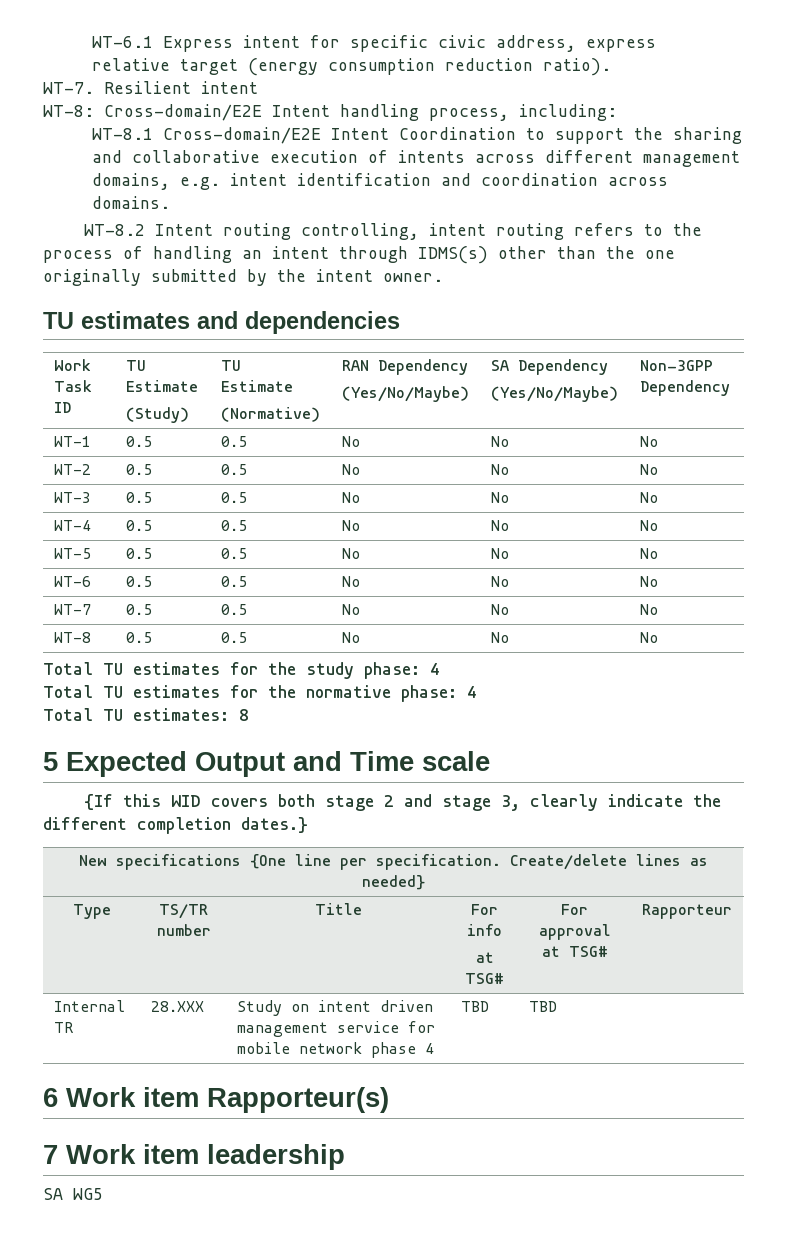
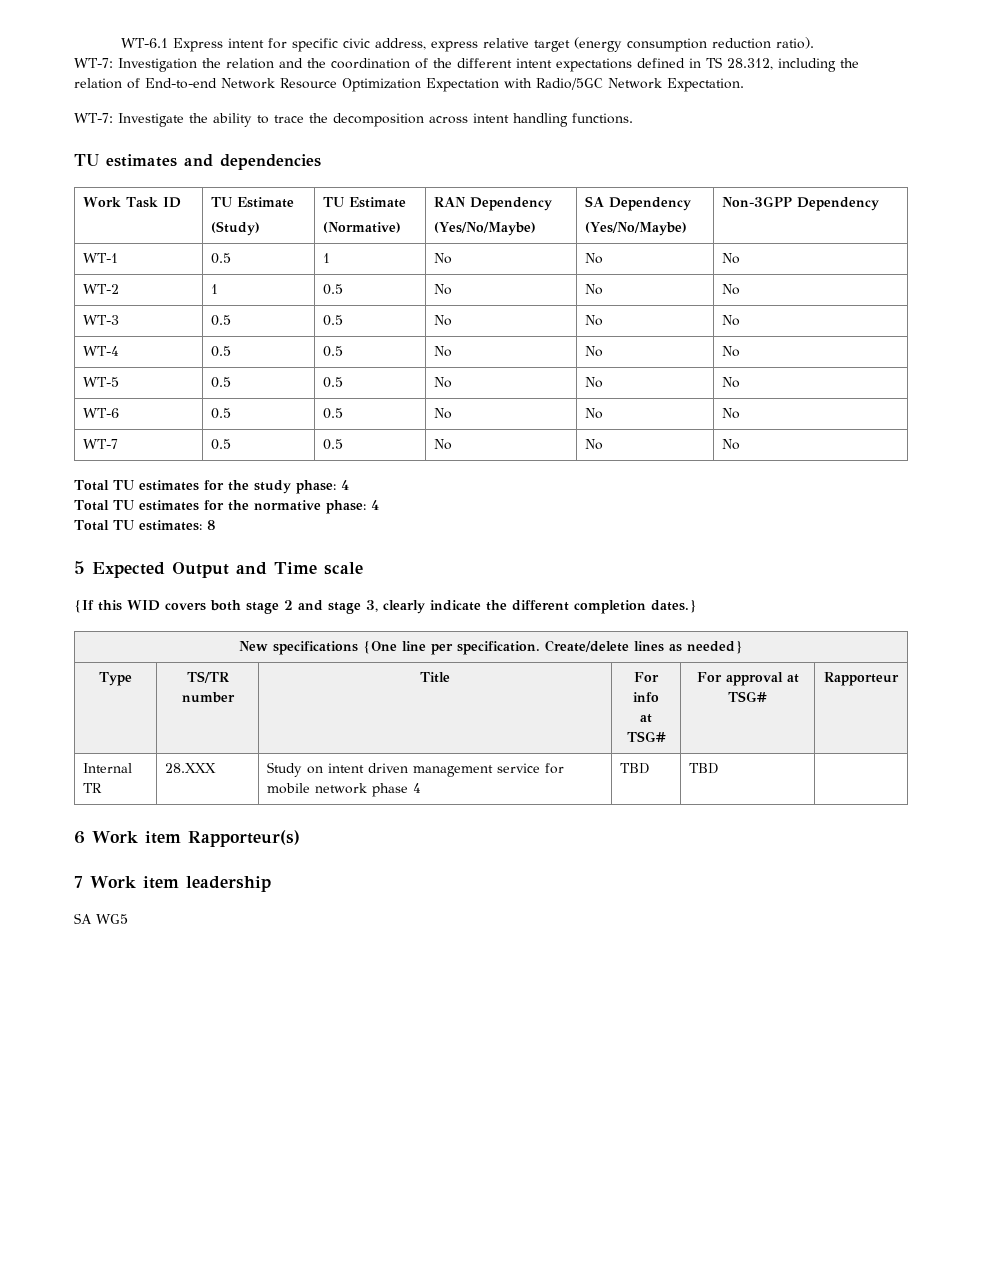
[43,81,258,94] [43,104,617,121] [92,127,743,144] [92,150,741,167] [92,173,669,190] [92,196,171,209] [84,223,703,240] [43,246,675,264] [43,269,443,286] WT-7. Resilient intent // WT-8: Cross-domain/E2E Intent handling process, including: // WT-8.1 Cross-domain/E2E Intent Coordination to support the sharing and collaborative execution of intents across different management domains, e.g. intent identification and coordination across domains. // WT-8.2 Intent routing controlling, intent routing refers to the process of handling an intent through IDMS(s) other than the one originally submitted by the intent owner. -> [74,57,859,72] [74,78,744,92] [74,113,633,127] WT-7: Investigation the relation and the coordination of the different intent expectations defined in TS 28.312, including the relation of End-to-end Network Resource Optimization Expectation with Radio/5GC Network Expectation. // WT-7: Investigate the ability to trace the decomposition across intent handling functions.
[220,436,247,447] 0.5 -> [322,253,330,263] 1
[125,464,152,475] 0.5 -> [210,284,218,294] 1
[53,632,91,643] [125,632,152,643] [220,632,247,643] [341,632,360,643] [490,632,509,643] [639,632,658,643] // WT-8 | 0.5 | 0.5 | No | No | No -> (740, 444) none

